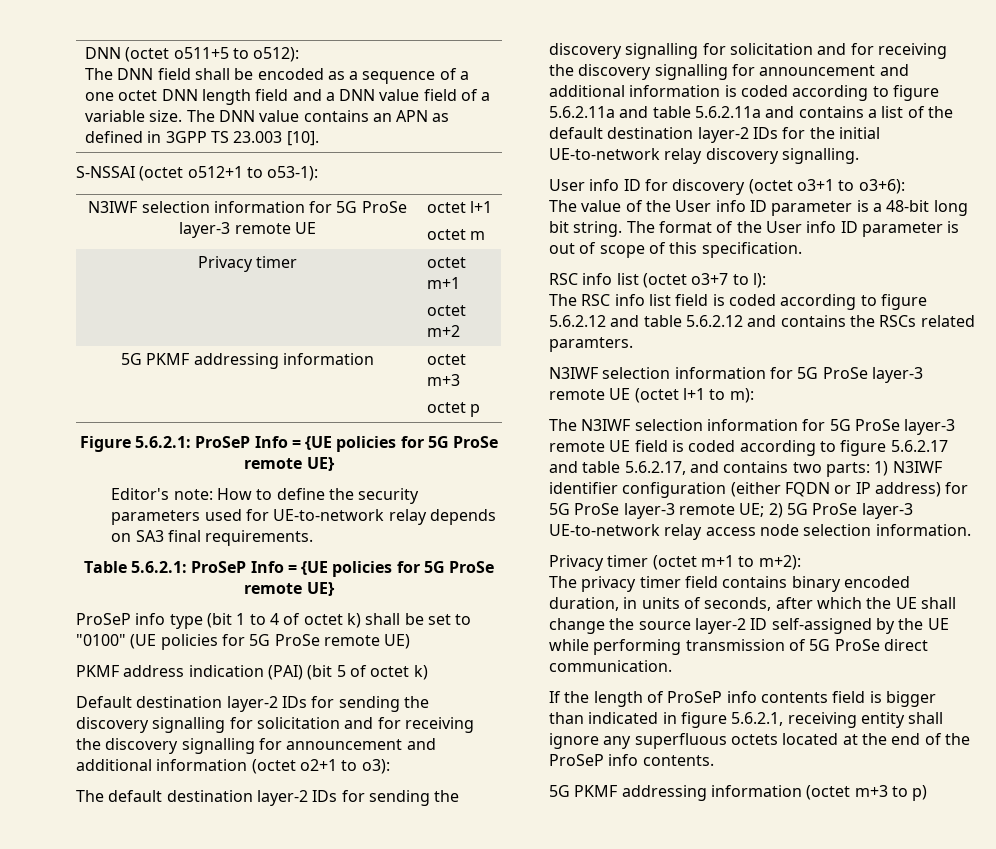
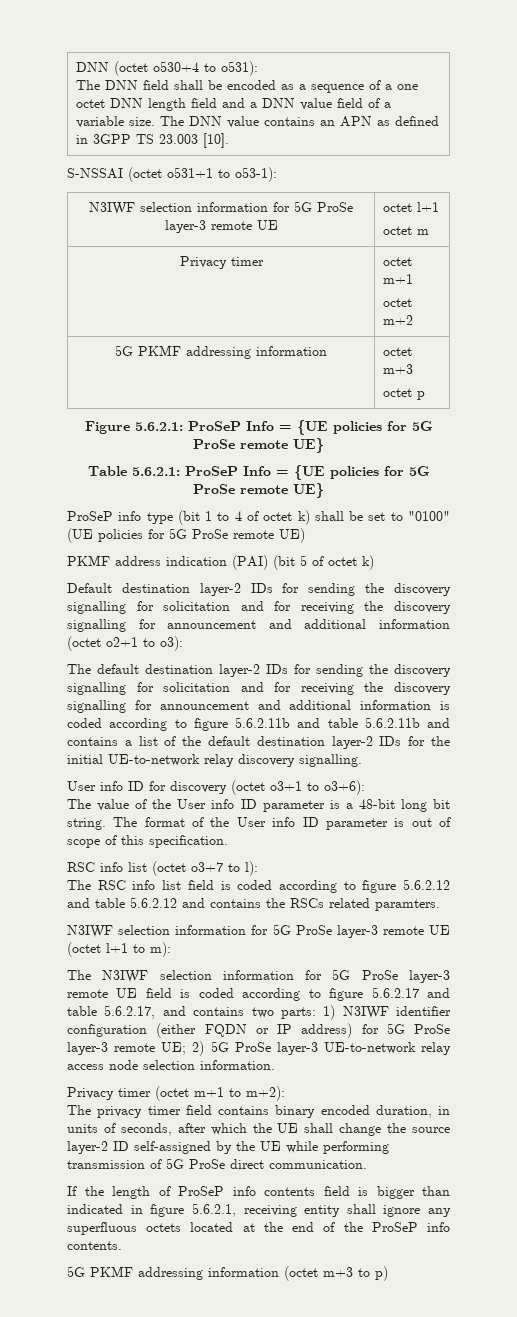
[173,47,300,62] o511+5 to o512): -> [153,61,259,76] o530+4 to o531):
[187,166,243,178] o512+1 -> [167,167,213,178] o531+1
[111,488,420,504] [111,509,496,525] [111,530,314,546] // Editor's note: How to define the security parameters used for UE-to-network relay depends on SA3 final requirements. -> (324, 445) none
[549,106,761,118] 5.6.2.11a and table 5.6.2.11a -> [235,717,420,728] 5.6.2.11b and table 5.6.2.11b

